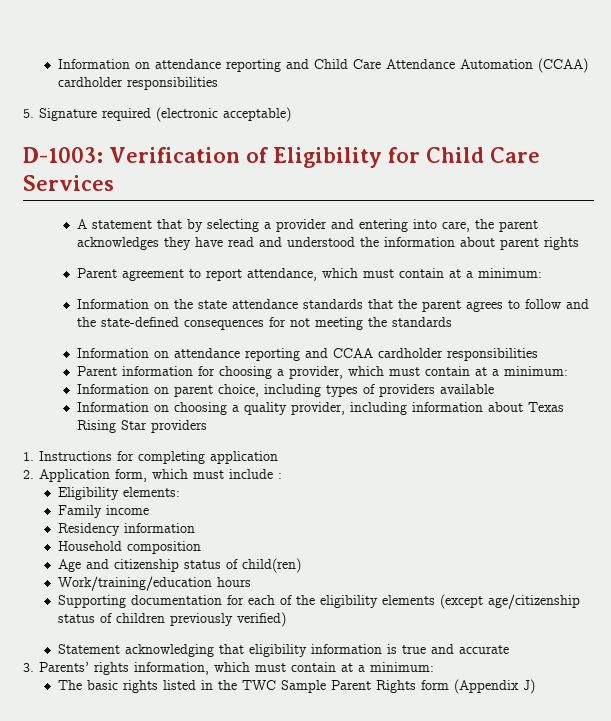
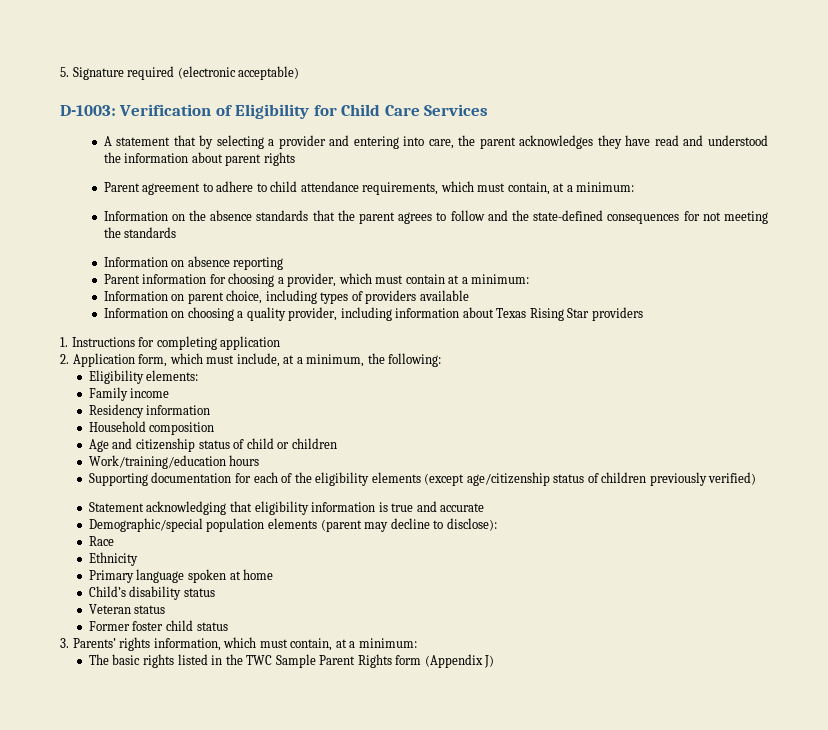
[57,58,588,73] [57,77,218,90] Information on attendance reporting and Child Care Attendance Automation (CCAA) cardholder responsibilities // -> (60, 72) none
[206,268,445,281] report attendance, which must contain -> [216,181,550,195] adhere to child attendance requirements, which must contain,
[198,299,299,309] state attendance -> [210,210,253,221] absence
[174,348,539,361] attendance reporting and CCAA cardholder responsibilities -> [187,256,284,270] absence reporting
[229,469,282,479] include : -> [236,353,442,367] include, at a minimum, the following:
[241,558,301,573] child(ren) -> [246,438,337,449] child or children
(509, 649) none -> [88,518,497,532] [88,536,114,546] [88,552,138,566] [88,569,274,583] [88,586,215,600] [88,604,166,614] [88,620,228,631] // Demographic/special population elements (parent may decline to disclose): // Race // Ethnicity // Primary language spoken at home // Child’s disability status // Veteran status // Former foster child status
[291,662,336,672] contain -> [290,638,333,651] contain,

